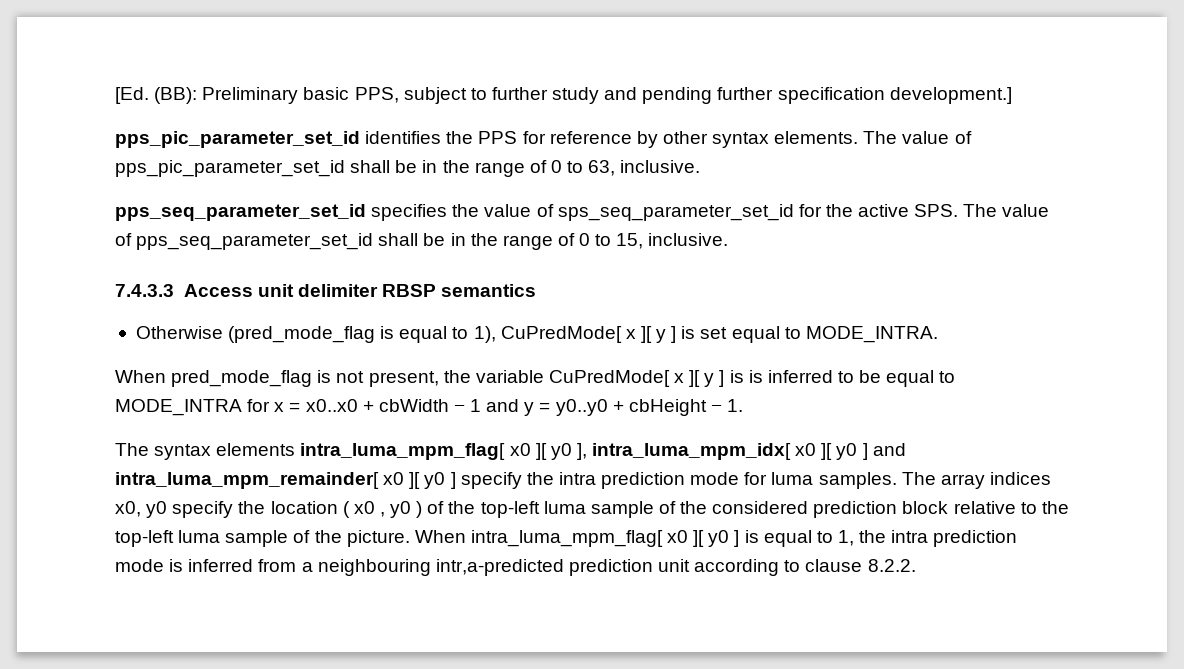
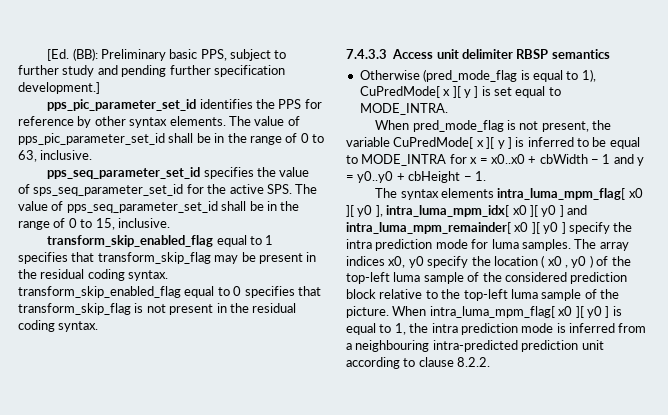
(729, 239) none -> [47,235,274,247] [18,252,317,264] [18,269,169,281] [18,286,321,298] [18,303,297,315] [18,320,99,332] // transform_skip_enabled_flag equal to 1 specifies that transform_skip_flag may be present in the residual coding syntax. transform_skip_enabled_flag equal to 0 specifies that transform_skip_flag is not present in the residual coding syntax.
[748,370,763,383] is -> (525, 142) none
[435,559,564,576] intr,a-predicted -> [432,340,518,352] intra-predicted

